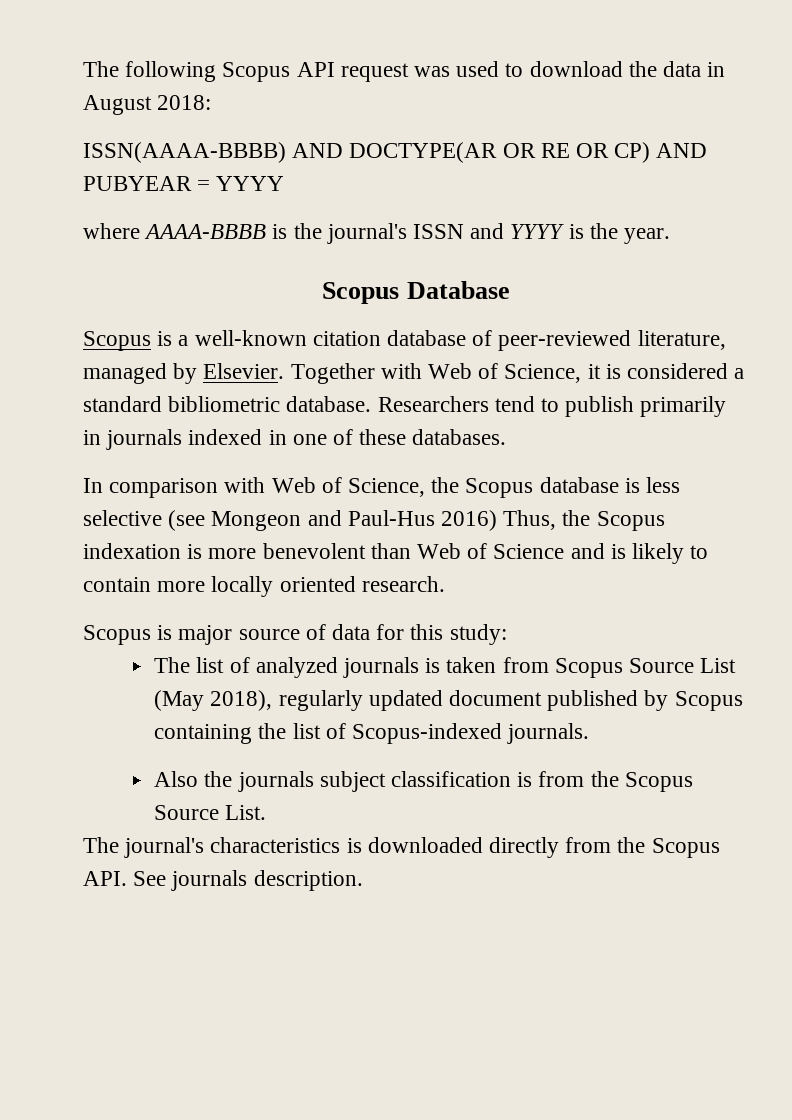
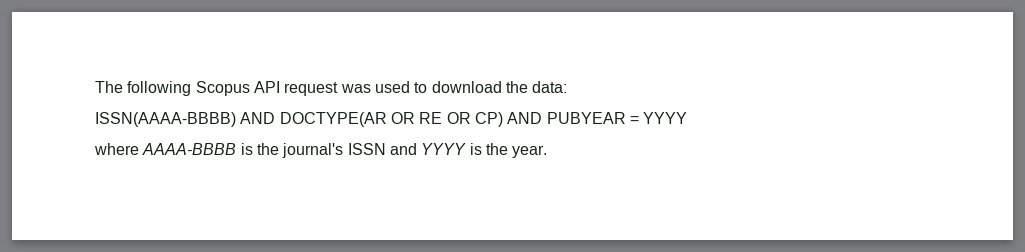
[663,61,726,77] [83,95,212,115] data in August 2018: -> [532,81,568,93] data:
[322,281,510,304] [83,330,726,351] [83,363,745,384] [83,396,727,417] [83,429,507,450] [83,477,681,498] [83,510,665,531] [83,543,709,564] [83,576,445,597] [83,624,507,645] [154,657,737,678] [154,690,743,711] [154,723,590,744] [154,771,693,792] [154,805,267,820] [83,837,720,858] [83,870,363,891] // Scopus Database // Scopus is a well-known citation database of peer-reviewed literature, managed by Elsevier. Together with Web of Science, it is considered a standard bibliometric database. Researchers tend to publish primarily in journals indexed in one of these databases. // In comparison with Web of Science, the Scopus database is less selective (see Mongeon and Paul-Hus 2016) Thus, the Scopus indexation is more benevolent than Web of Science and is likely to contain more locally oriented research. // Scopus is major source of data for this study: // The list of analyzed journals is taken from Scopus Source List (May 2018), regularly updated document published by Scopus containing the list of Scopus-indexed journals. // Also the journals subject classification is from the Scopus Source List. // The journal's characteristics is downloaded directly from the Scopus API. See journals description. -> (548, 151) none

